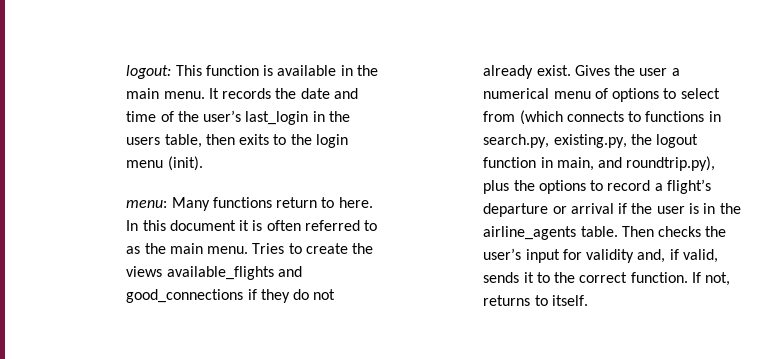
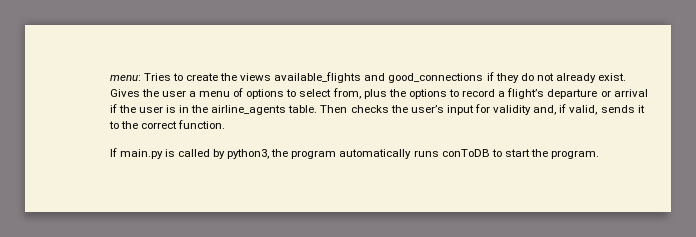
[126,65,379,79] [126,88,359,99] [126,110,351,125] [126,134,349,148] [126,156,203,171] [126,197,373,211] [126,220,378,231] [126,243,249,254] logout: This function is available in the main menu. It records the date and time of the user’s last_login in the users table, then exits to the login menu (init). // menu: Many functions return to here. In this document it is often referred to as the main menu. -> [109,75,141,81] menu:
[483,88,550,99] numerical -> (196, 94) none
[483,110,721,125] [483,134,699,148] [483,156,716,171] from (which connects to functions in search.py, existing.py, the logout function in main, and roundtrip.py), -> [332,88,361,99] from,
[692,272,731,286] [483,295,588,306] If not, returns to itself. -> [109,148,600,159] // If main.py is called by python3, the program automatically runs conToDB to start the program.

